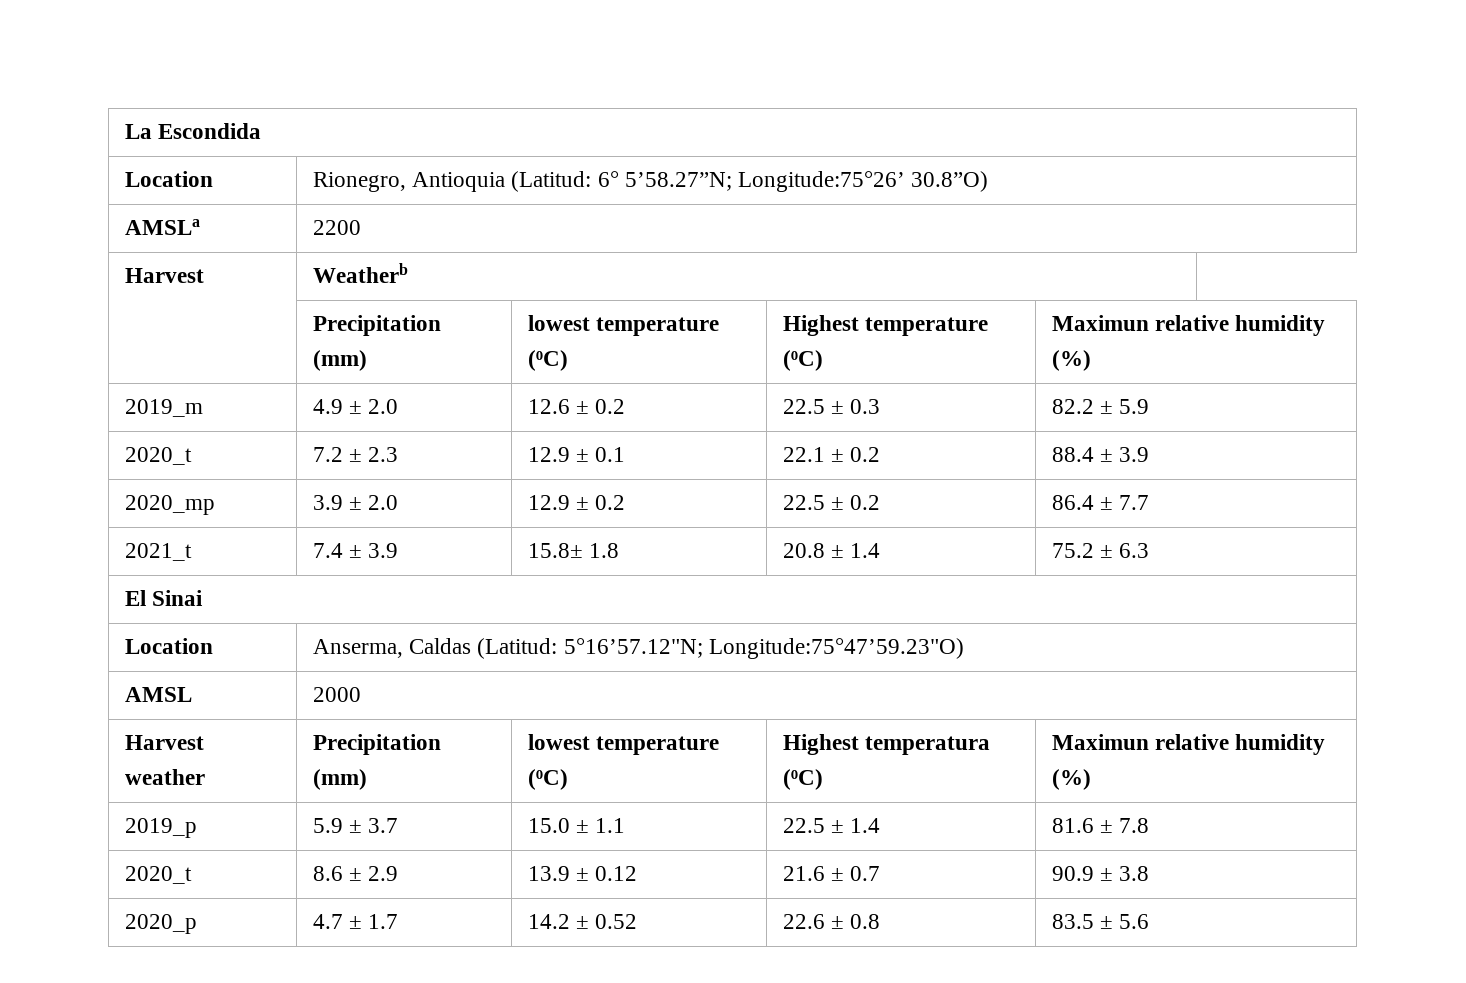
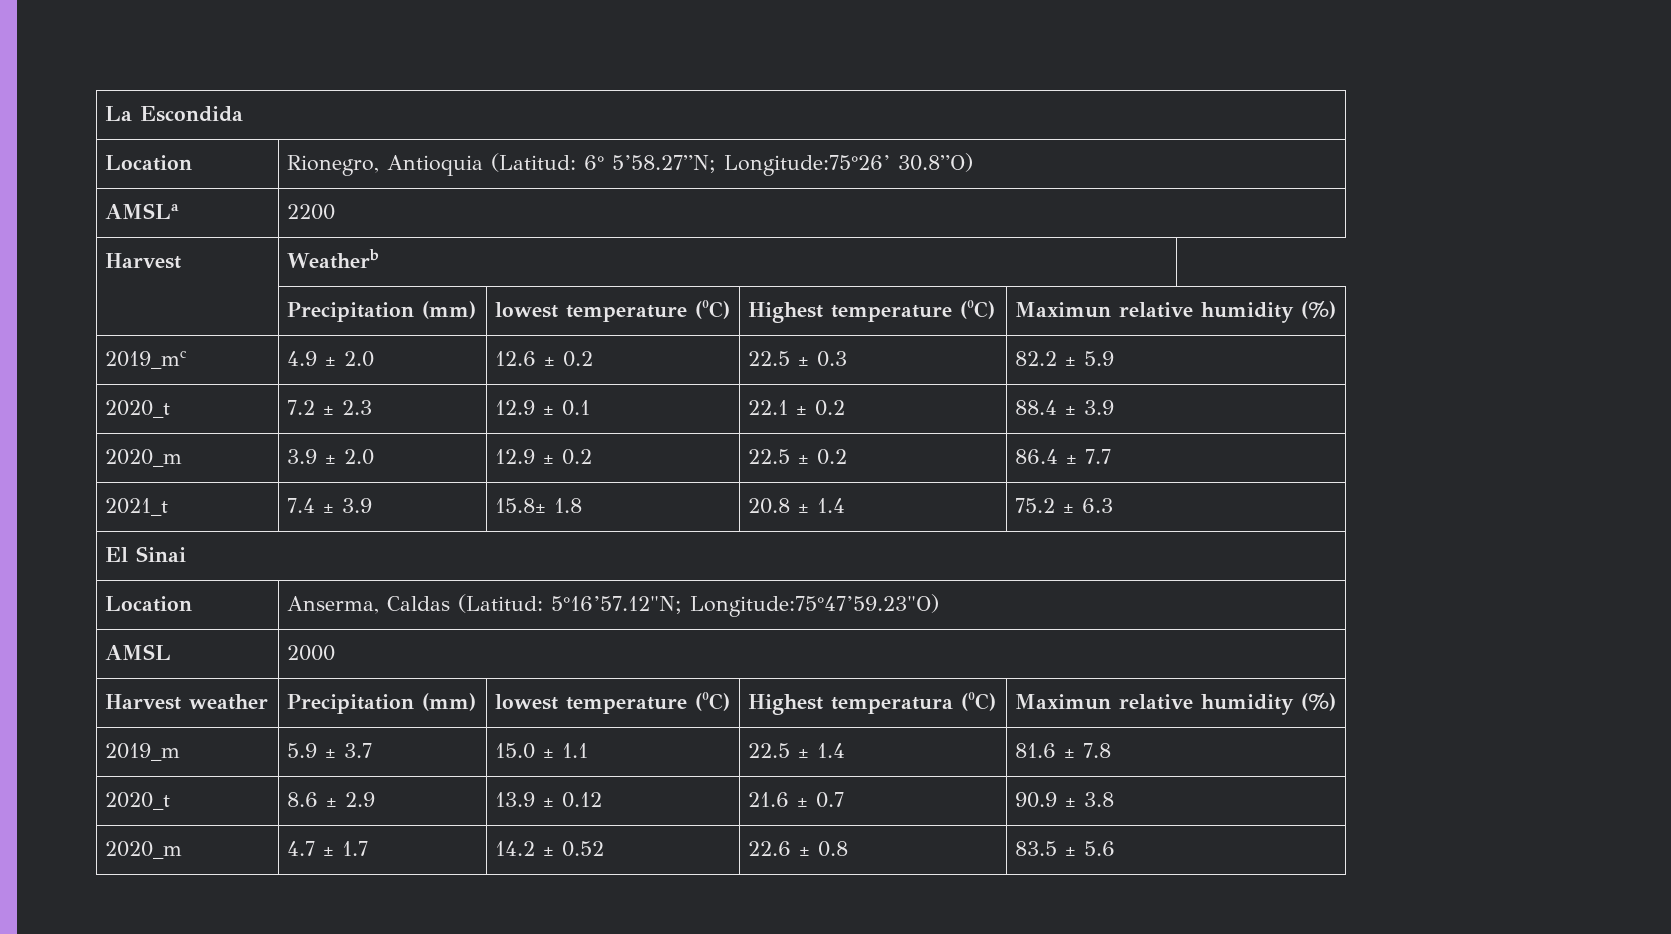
[125,399,204,417] 2019_m -> [105,350,188,369] 2019_mc
[125,495,216,515] 2020_mp -> [105,449,183,467] 2020_m
[125,818,198,838] 2019_p -> [105,743,181,761] 2019_m
[125,914,198,934] 2020_p -> [105,841,183,859] 2020_m

